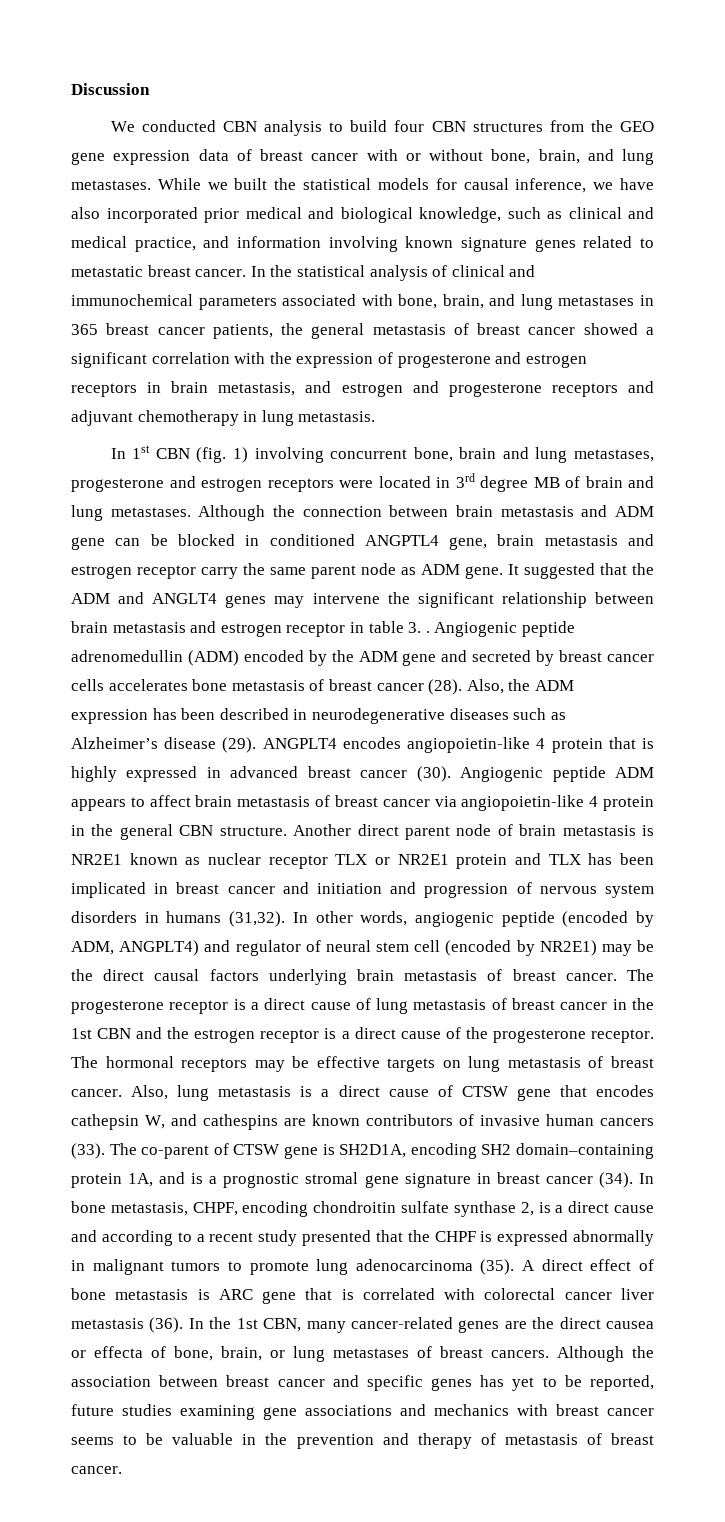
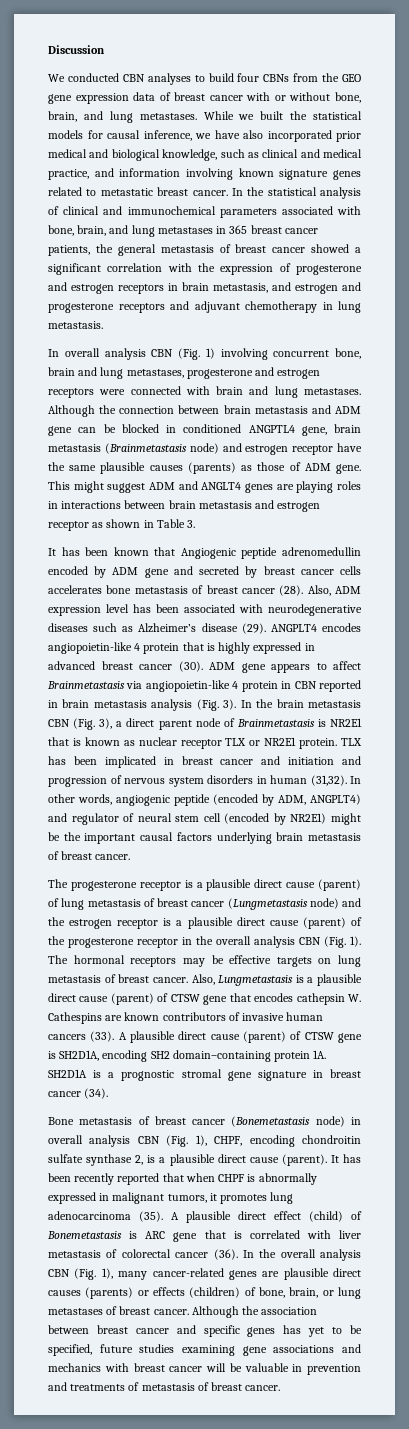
[264,120,323,136] analysis -> [147,73,191,85] analyses
[431,121,543,132] CBN structures -> [263,74,290,82] CBNs
[132,445,227,463] 1st CBN (fig. -> [64,348,200,360] overall analysis CBN (Fig.
[378,473,580,492] located in 3rd degree MB of -> [130,386,210,395] connected with
[628,534,654,546] [71,565,238,579] and estrogen receptor carry -> [104,443,363,455] (Brainmetastasis node) and estrogen receptor have
[311,563,654,579] [71,592,587,608] parent node as ADM gene. It suggested that the ADM and ANGLT4 genes may intervene the significant relationship -> [100,462,361,474] [48,481,361,493] [48,501,122,509] plausible causes (parents) as those of ADM gene. This might suggest ADM and ANGLT4 genes are playing roles in interactions
[349,621,430,633] in table 3. . -> [92,519,196,528] [48,547,176,556] as shown in Table 3. // It has been known that
[187,650,239,666] (ADM) -> (361, 551) none
[331,650,354,662] the -> (107, 572) none
[508,679,531,691] the -> (331, 590) none
[152,708,308,720] has been described in -> [106,604,263,613] level has been associated with
[460,766,654,782] [71,795,430,811] Angiogenic peptide ADM appears to affect brain metastasis of breast cancer -> [209,661,361,673] [47,681,125,689] ADM gene appears to affect Brainmetastasis
[91,824,655,840] [71,854,122,865] the general CBN structure. Another direct parent node of brain metastasis is NR2E1 -> [294,680,361,692] [48,699,361,711] [48,718,362,730] [48,737,81,746] CBN reported in brain metastasis analysis (Fig. 3). In the brain metastasis CBN (Fig. 3), a direct parent node of Brainmetastasis is NR2E1 that is
[456,853,541,869] protein and -> [299,738,338,749] protein.
[166,911,222,923] humans -> [270,775,307,784] human
[601,944,632,956] may -> [330,813,361,825] might
[103,969,145,981] direct -> [84,833,136,844] important
(617, 977) none -> (131, 857) //
[264,998,351,1010] direct cause -> [206,879,361,891] plausible direct cause (parent)
[612,998,654,1010] [71,1028,132,1039] in the 1st CBN -> [227,898,339,910] (Lungmetastasis node)
[354,1027,441,1039] direct cause -> [187,917,346,929] plausible direct cause (parent)
[591,1029,654,1043] receptor. -> [137,936,361,948] receptor in the overall analysis CBN (Fig. 1).
[177,1085,429,1101] lung metastasis is a direct cause -> [218,974,362,986] [48,993,154,1005] Lungmetastasis is a plausible direct cause (parent)
[145,1114,278,1130] W, and cathespins -> [347,994,361,1002] [48,1012,102,1024] W. Cathespins
[109,1143,210,1159] The co-parent -> [118,1031,286,1043] A plausible direct cause (parent)
[128,1172,186,1187] 1A, and -> [313,1050,327,1059] [48,1069,87,1078] 1A. SH2D1A
[639,1173,654,1184] [71,1201,188,1216] In bone metastasis, -> [48,1116,361,1127] [48,1135,207,1147] // Bone metastasis of breast cancer (Bonemetastasis node) in overall analysis CBN (Fig. 1),
[568,1201,654,1213] [71,1230,654,1246] [71,1259,309,1275] direct cause and according to a recent study presented that the CHPF is expressed abnormally in malignant tumors to promote -> [169,1154,361,1166] [48,1173,317,1185] [48,1192,268,1204] plausible direct cause (parent). It has been recently reported that when CHPF is abnormally expressed in malignant tumors, it promotes
(536, 1265) none -> [186,1211,231,1223] plausible
[638,1259,654,1271] [71,1288,189,1300] of bone metastasis -> [309,1211,362,1222] [47,1231,122,1239] (child) of Bonemetastasis
[484,1288,654,1300] [71,1317,654,1333] [71,1346,143,1358] colorectal cancer liver metastasis (36). In the 1st CBN, many cancer-related genes are the direct causea or effecta -> [339,1230,361,1239] [48,1249,361,1261] [48,1268,361,1280] [48,1287,241,1299] liver metastasis of colorectal cancer (36). In the overall analysis CBN (Fig. 1), many cancer-related genes are plausible direct causes (parents) or effects (children)
[491,1350,549,1358] cancers. -> [153,1309,189,1315] cancer.
[590,1375,654,1391] reported, -> [48,1344,92,1356] specified,
[71,1435,138,1445] seems to -> [206,1363,226,1372] will
[265,1433,288,1445] the -> (303, 1368) none
[417,1433,472,1449] therapy -> [70,1384,126,1391] treatments

